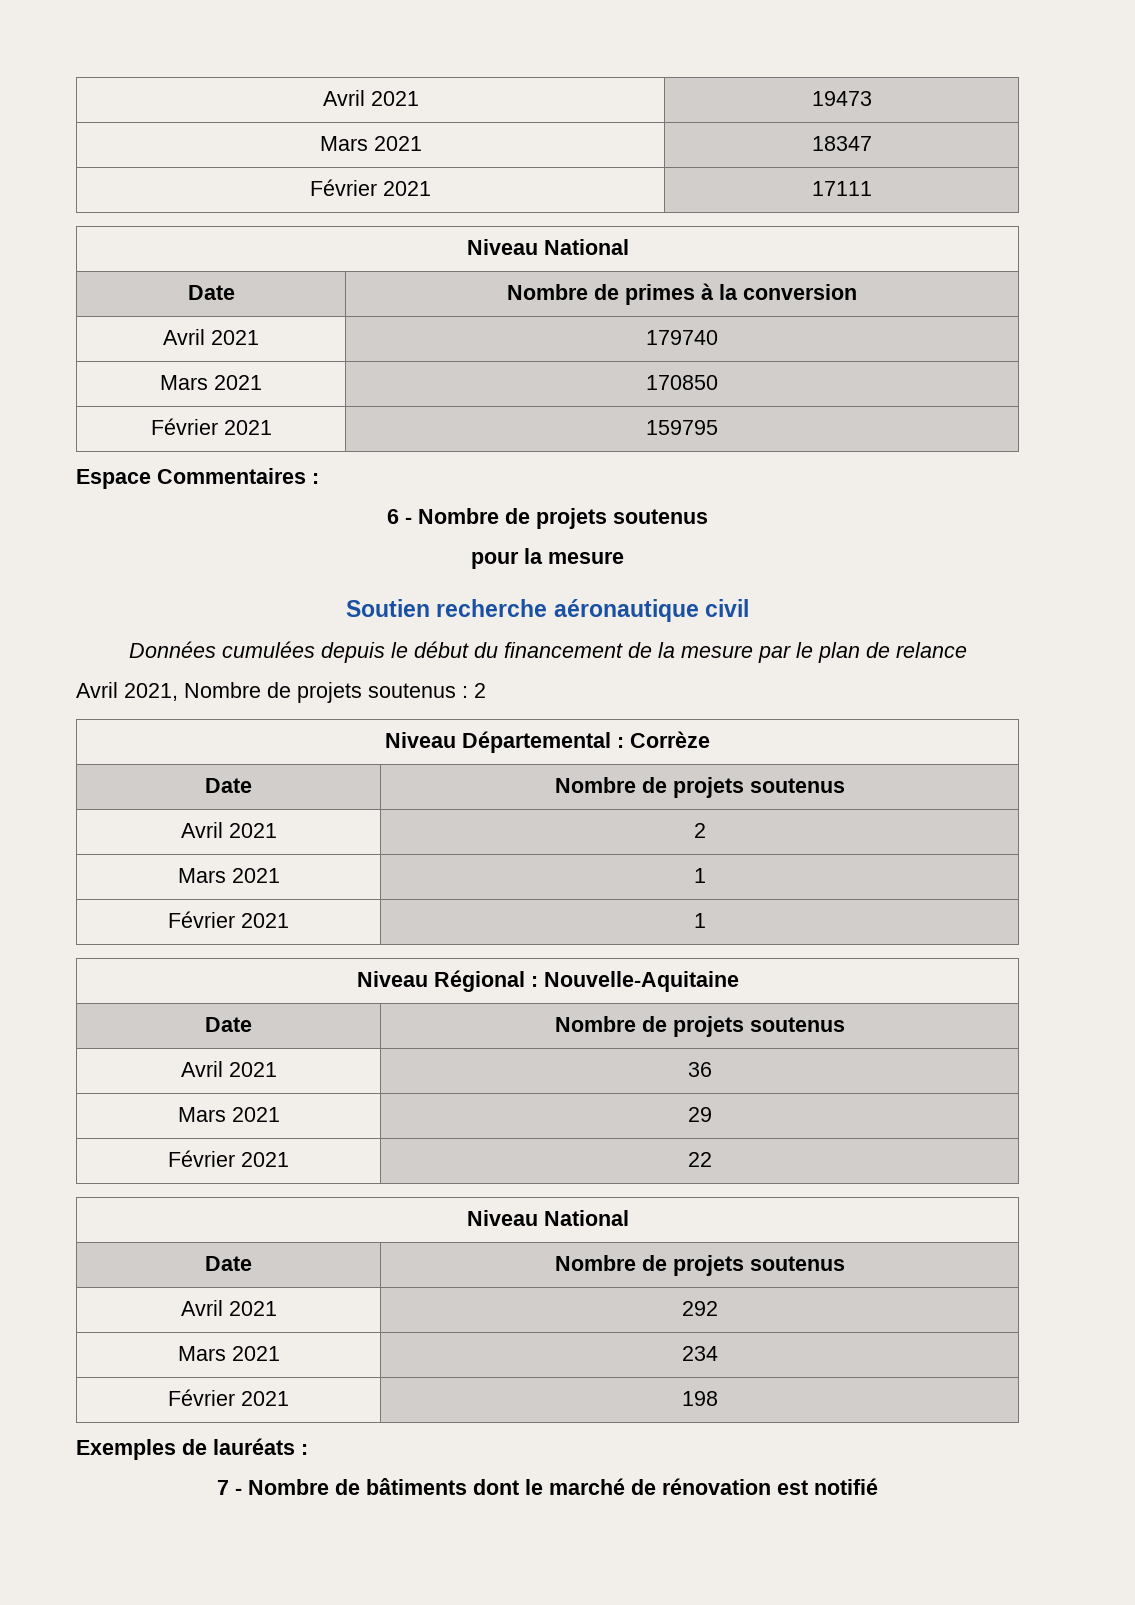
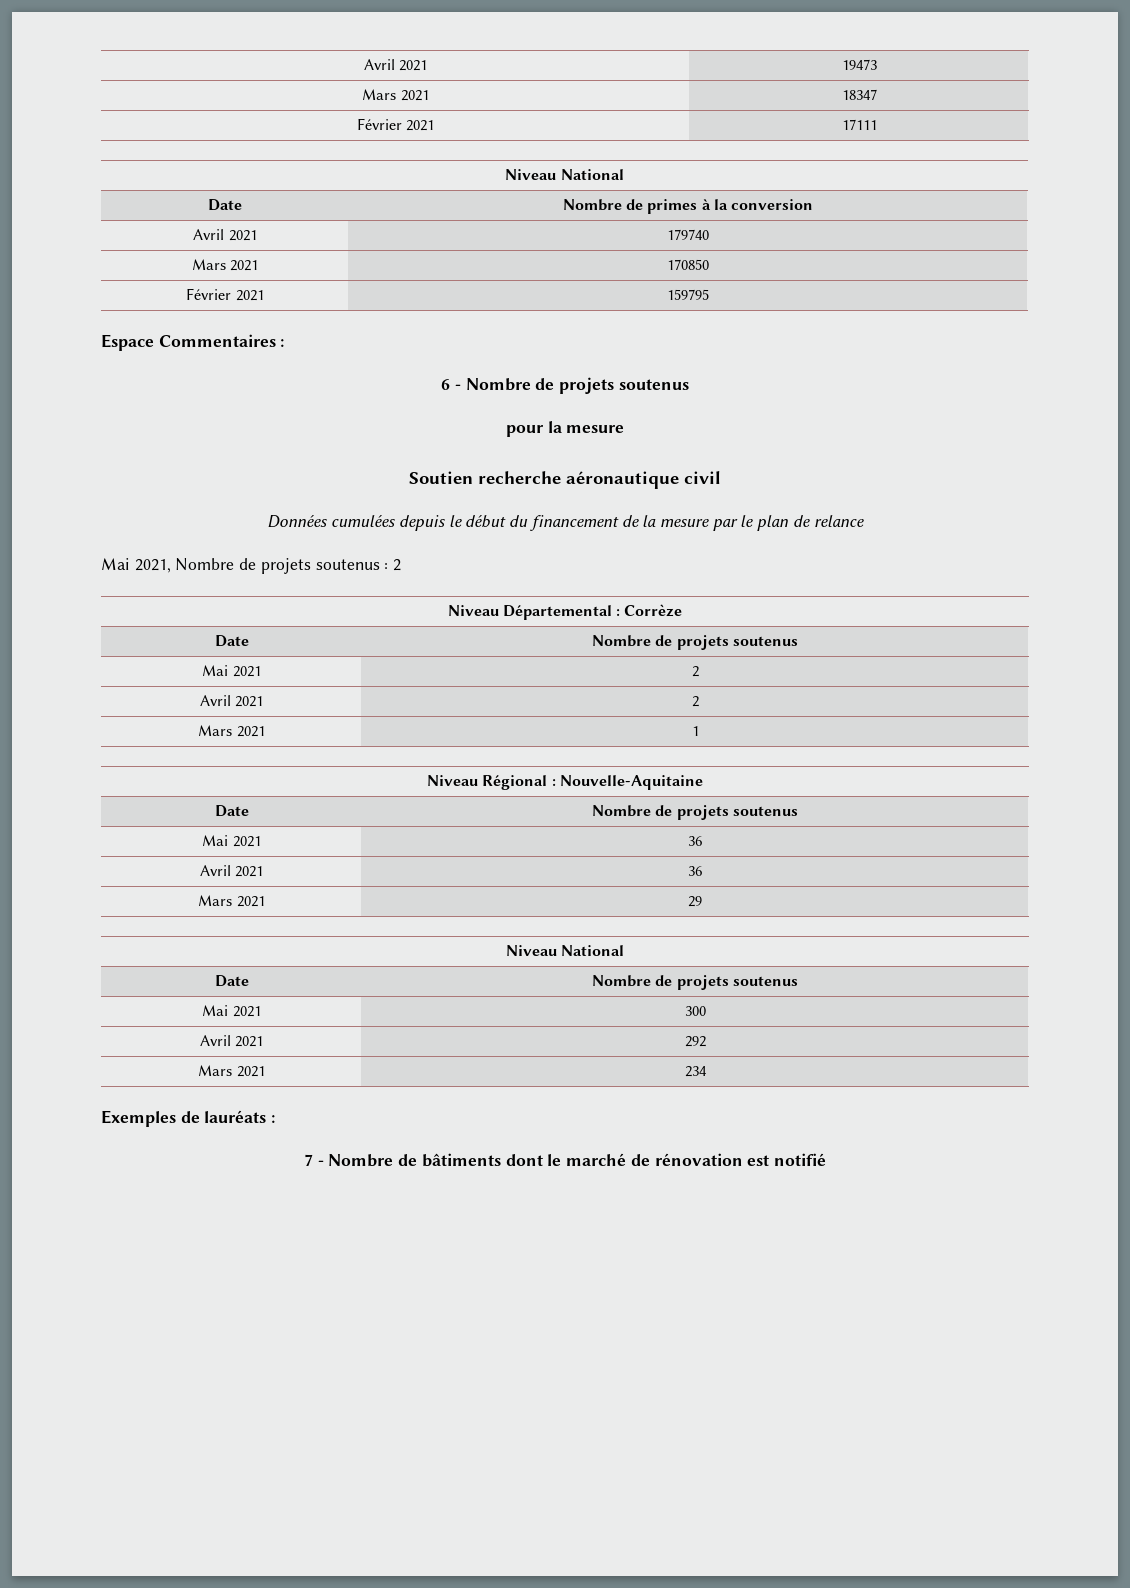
[76,682,118,698] Avril -> [101,558,130,570] Mai
(845, 785) none -> [202,665,261,677] [691,666,699,677] // Mai 2021 | 2
[168,911,289,928] [693,913,706,928] // Février 2021 | 1 -> (699, 731) none
(845, 1024) none -> [202,835,261,847] [687,836,702,846] // Mai 2021 | 36
[168,1150,289,1167] [687,1152,712,1167] // Février 2021 | 22 -> (702, 901) none
(845, 1263) none -> [202,1005,261,1017] [684,1006,706,1016] // Mai 2021 | 300
[168,1389,289,1406] [681,1391,718,1406] // Février 2021 | 198 -> (707, 1071) none

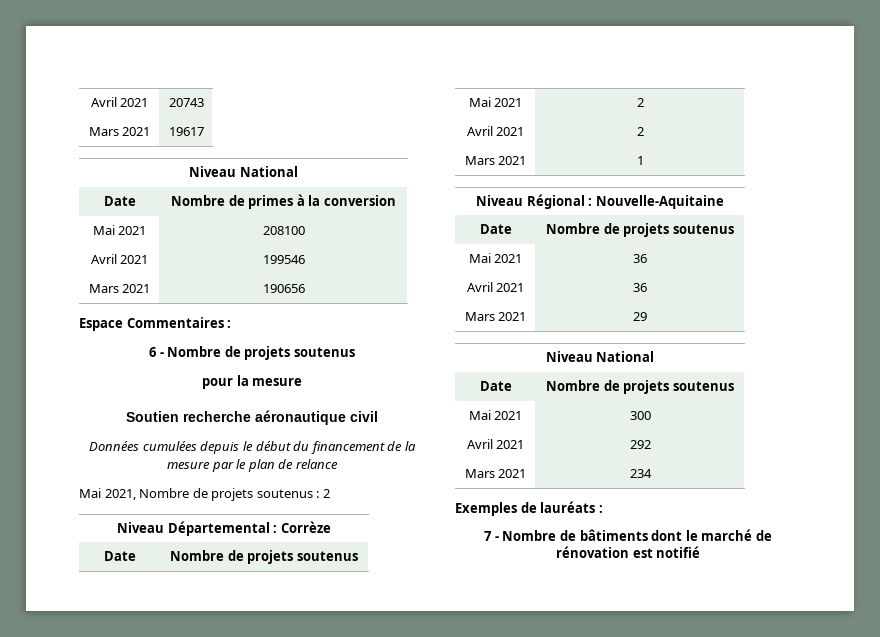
[363,59,428,71] [841,59,877,70] [362,89,429,101] [841,89,877,100] [356,118,435,131] [841,119,877,130] Avril 2021 | 19473 // Mars 2021 | 18347 // Février 2021 | 17111 -> [90,97,149,107] [168,98,204,107] [88,127,151,136] [168,127,204,136] Avril 2021 | 20743 // Mars 2021 | 19617
[193,229,257,241] [666,229,709,240] [191,259,259,271] [666,259,709,270] [186,288,264,301] [666,289,709,300] // Avril 2021 | 179740 // Mars 2021 | 170850 // Février 2021 | 159795 -> [92,225,147,235] [262,226,305,235] [90,254,149,264] [262,255,305,264] [88,284,151,293] [262,284,305,293] // Mai 2021 | 208100 // Avril 2021 | 199546 // Mars 2021 | 190656

